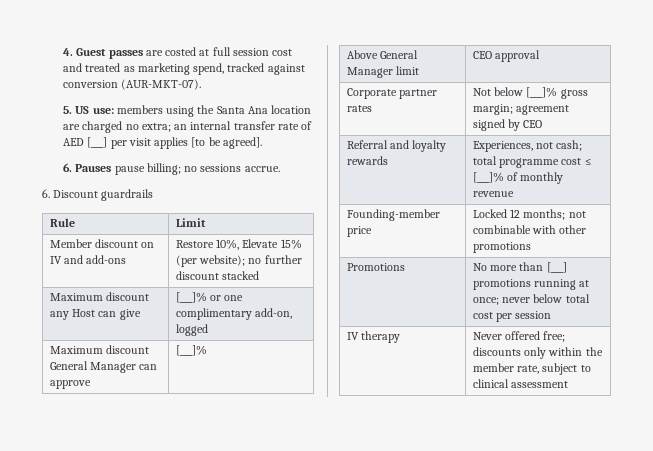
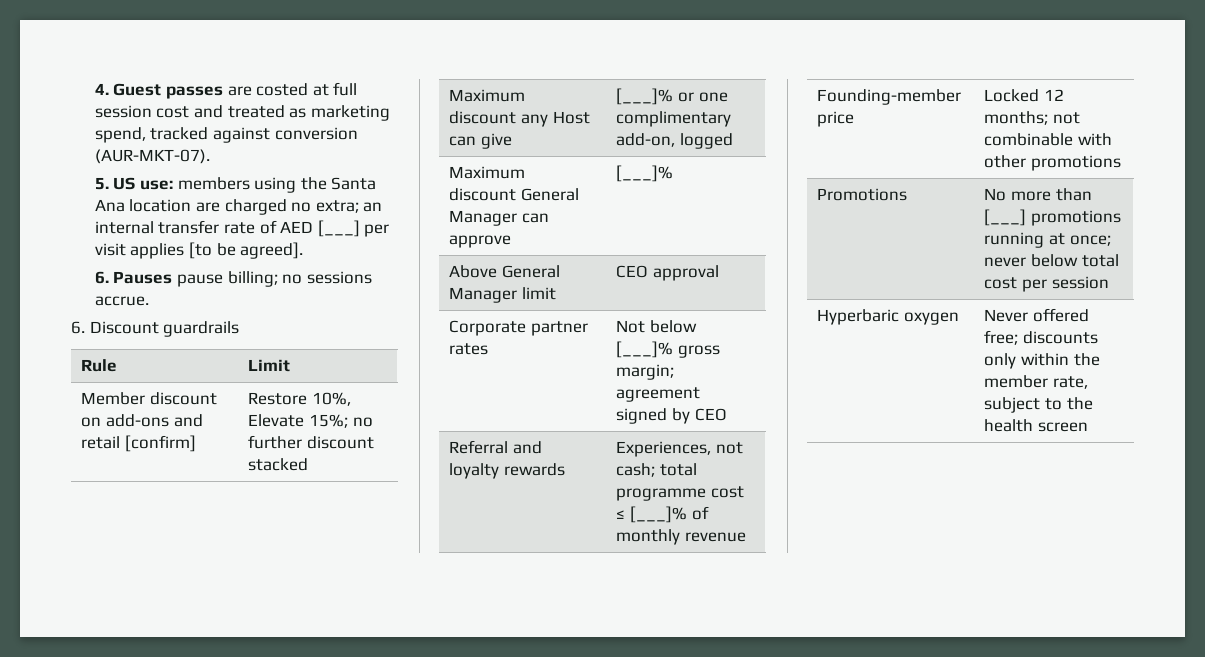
[49,255,127,264] IV and add-ons -> [106,414,203,427] [81,435,197,452] add-ons and retail [confirm]
[280,239,302,249] [175,255,246,267] 15% (per website); -> [309,414,349,428] 15%;
[346,331,401,343] IV therapy -> [817,309,960,325] Hyperbaric oxygen
[472,379,569,388] clinical assessment -> [1066,397,1093,410] [984,419,1089,432] the health screen

